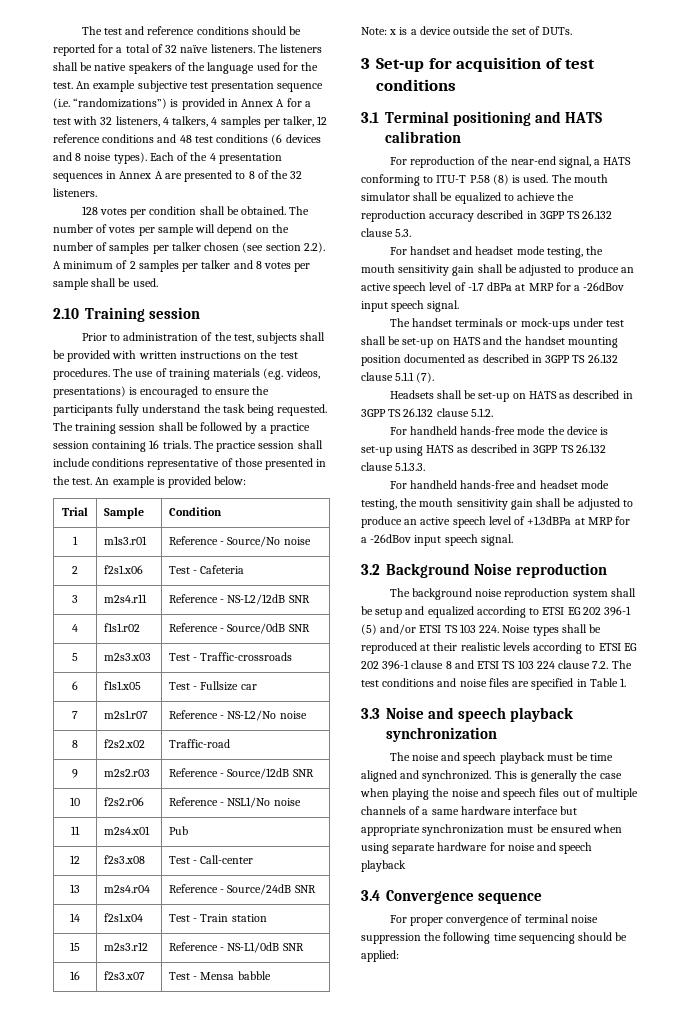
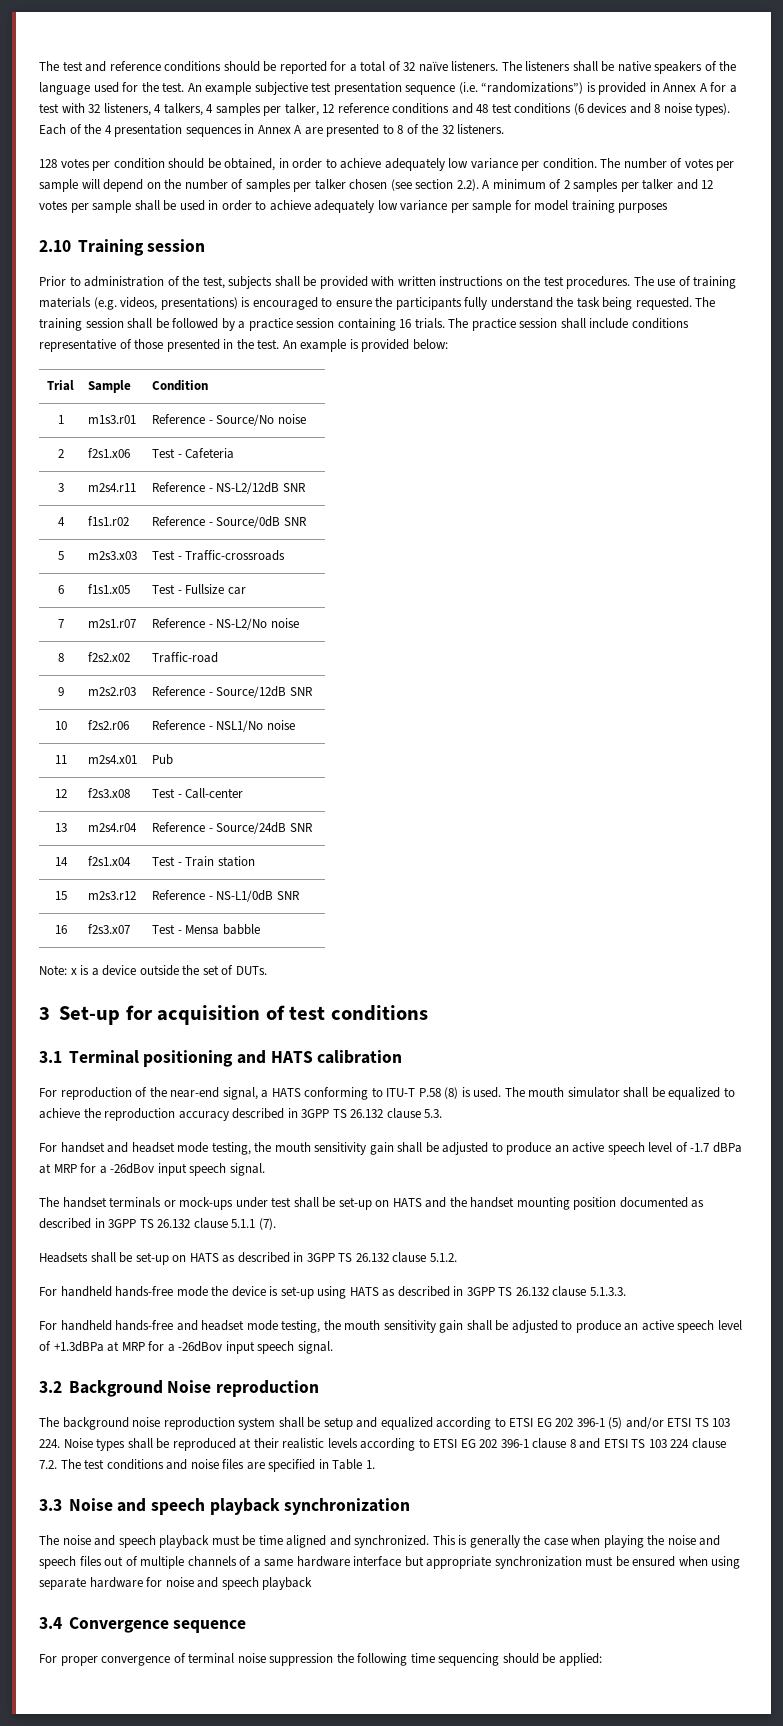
[199,206,287,215] shall be obtained. -> [168,158,597,171] should be obtained, in order to achieve adequately low variance per condition.
[255,261,262,269] 8 -> [701,180,714,189] 12
[132,278,158,287] used. -> [179,200,669,213] used in order to achieve adequately low variance per sample for model training purposes

